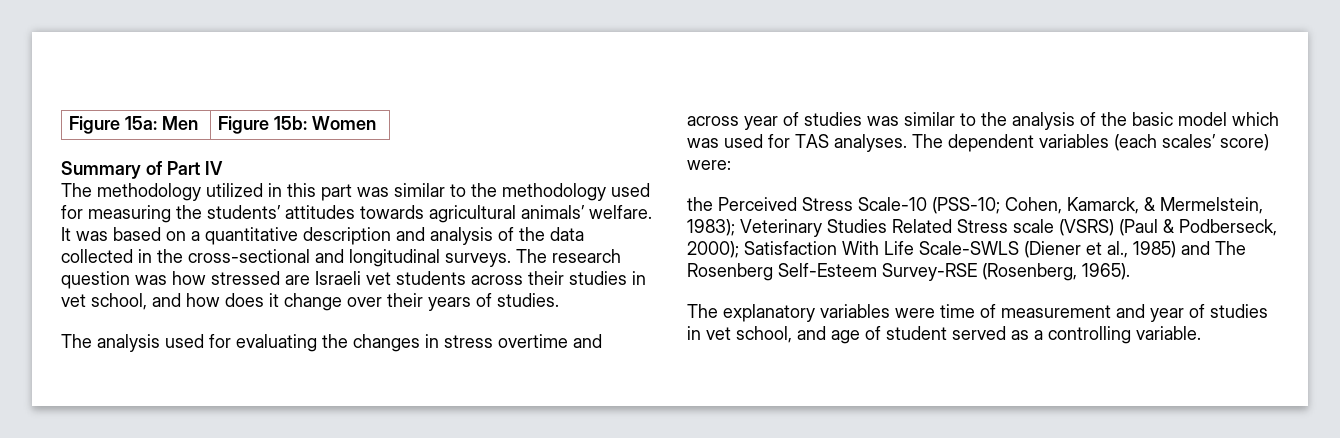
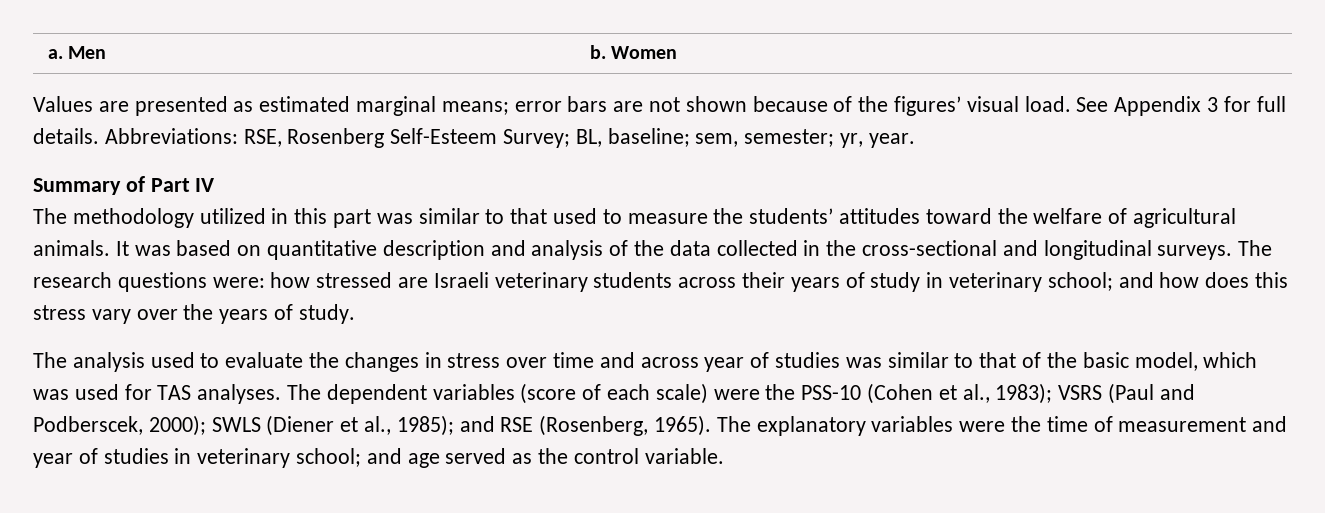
[69,116,158,134] Figure 15a: -> [47,49,63,59] a.
[218,116,308,134] Figure 15b: -> [589,45,606,59] b.
(377, 123) none -> [33,96,1286,116] [33,128,915,148] // Values are presented as estimated marginal means; error bars are not shown because of the figures’ visual load. See Appendix 3 for full details. Abbreviations: RSE, Rosenberg Self-Esteem Survey; BL, baseline; sem, semester; yr, year.
[471,183,650,201] [61,205,652,223] the methodology used for measuring the students’ attitudes towards agricultural animals’ welfare. -> [510,208,1237,228] [33,240,110,256] that used to measure the students’ attitudes toward the welfare of agricultural animals.
[191,231,200,241] a -> (262, 250) none
[61,271,167,289] question was -> [117,272,265,292] questions were:
[366,272,391,285] vet -> [494,272,588,292] veterinary
[569,271,646,285] [61,293,559,311] studies in vet school, and how does it change over their years of studies. -> [790,272,1289,292] [33,304,355,324] years of study in veterinary school; and how does this stress vary over the years of study.
[209,334,317,352] for evaluating -> [200,352,304,368] to evaluate
[498,334,568,348] overtime -> [506,352,595,368] over time
[981,112,1075,130] the analysis -> [979,352,1017,368] that
[1178,112,1227,126] model -> [1134,352,1198,371] model,
[1114,134,1269,151] [687,160,731,170] [687,197,1263,214] [687,219,1277,237] [687,241,1246,258] [687,263,977,281] (each scales’ score) were: // the Perceived Stress Scale-10 (PSS-10; Cohen, Kamarck, & Mermelstein, 1983); Veterinary Studies Related Stress scale (VSRS) (Paul & Podberseck, 2000); Satisfaction With Life Scale-SWLS (Diener et al., 1985) and The Rosenberg Self-Esteem Survey-RSE -> [520,383,1195,404] [33,415,534,436] (score of each scale) were the PSS-10 (Cohen et al., 1983); VSRS (Paul and Podberscek, 2000); SWLS (Diener et al., 1985); and RSE
(1130, 271) // -> (712, 425) none
(935, 313) none -> [1011,416,1042,432] the
[706,326,1131,344] vet school, and age of student served as a controlling -> [197,448,639,468] veterinary school; and age served as the control

